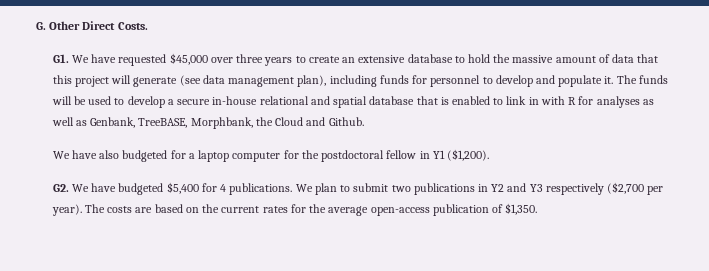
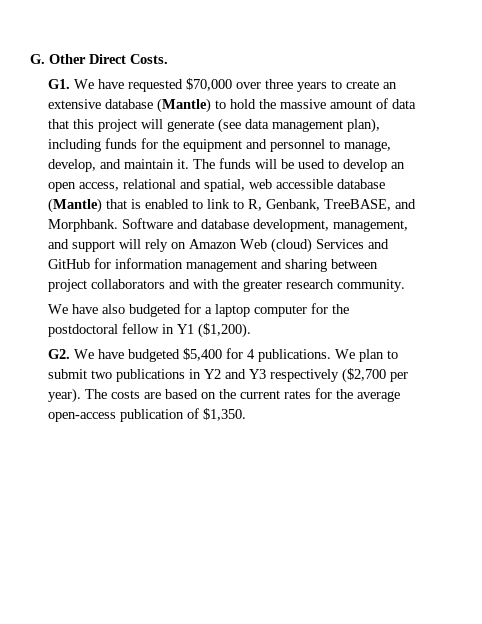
[169,53,208,65] $45,000 -> [186,78,233,91] $70,000
(453, 58) none -> [157,98,212,113] (Mantle)
[430,75,603,87] personnel to develop and populate -> [162,139,392,152] [48,159,175,172] the equipment and personnel to manage, develop, and maintain
[167,96,415,108] a secure in-house relational and spatial database -> [391,162,406,169] [48,179,386,192] [48,198,103,213] an open access, relational and spatial, web accessible database (Mantle)
[528,96,654,108] [51,117,364,129] in with R for analyses as well as Genbank, TreeBASE, Morphbank, the Cloud and Github. -> [233,199,417,211] [48,218,409,232] [48,238,390,253] [48,258,379,272] [48,279,406,292] to R, Genbank, TreeBASE, and Morphbank. Software and database development, management, and support will rely on Amazon Web (cloud) Services and GitHub for information management and sharing between project collaborators and with the greater research community.

